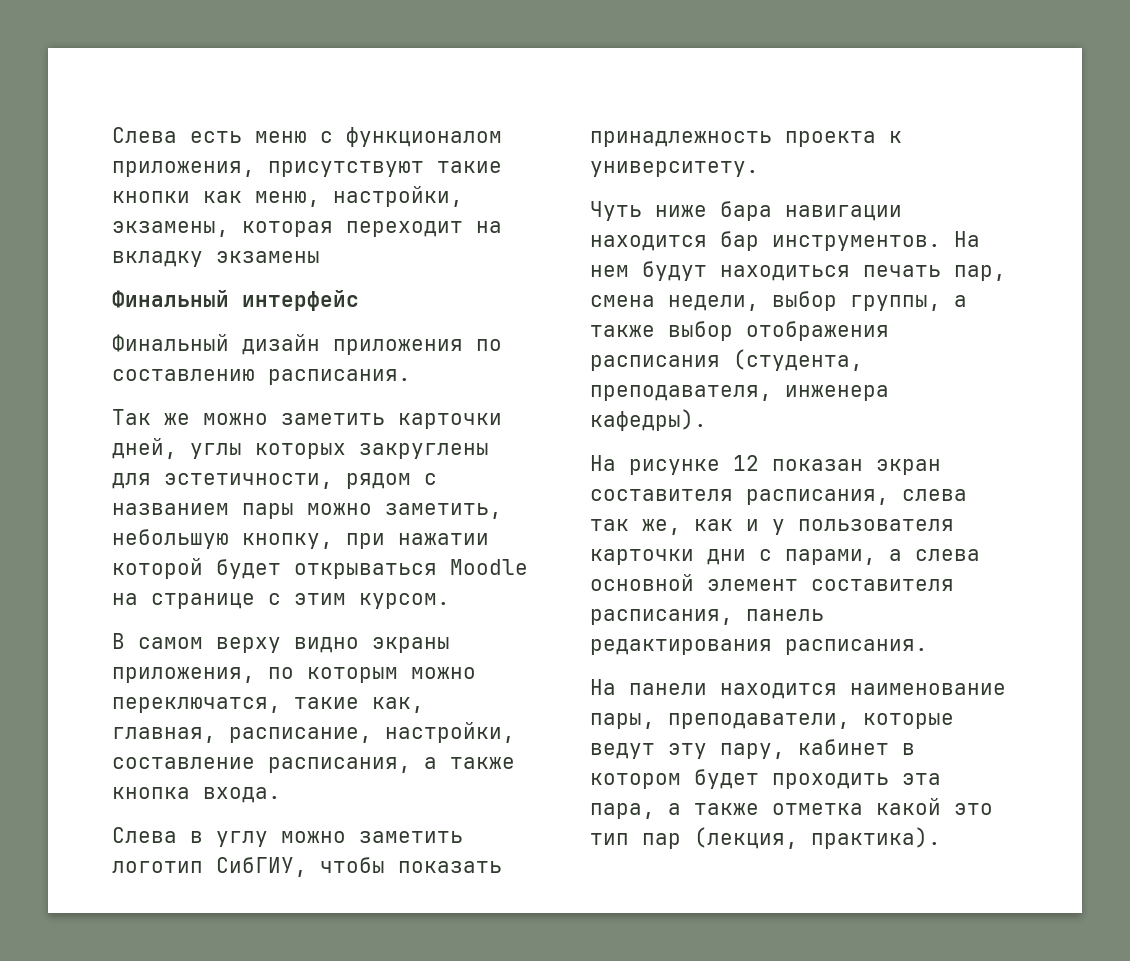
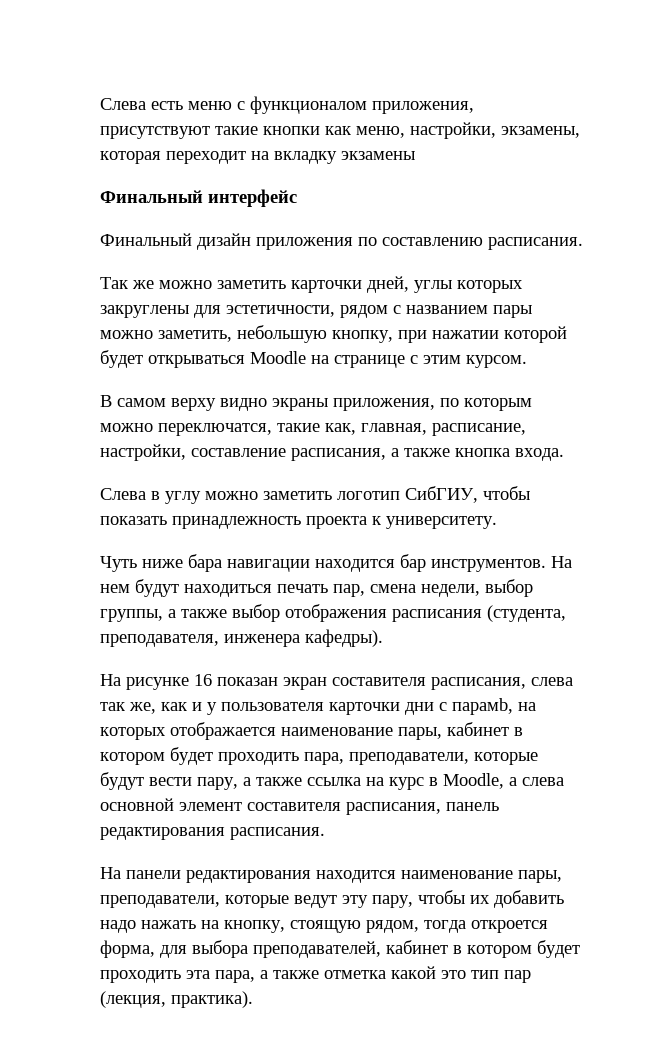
[733,455,759,471] 12 -> [194,674,212,686] 16
[785,549,876,565] парами, -> [452,698,536,715] [100,722,523,740] [100,747,538,765] [100,772,504,790] парамb, на которых отображается наименование пары, кабинет в котором будет проходить пара, преподаватели, которые будут вести пару, а также ссылка на курс в Moodle,
(707, 689) none -> [186,870,311,883] редактирования
(785, 751) none -> [418,890,564,908] [100,920,548,933] [100,940,381,958] чтобы их добавить надо нажать на кнопку, стоящую рядом, тогда откроется форма, для выбора преподавателей,

